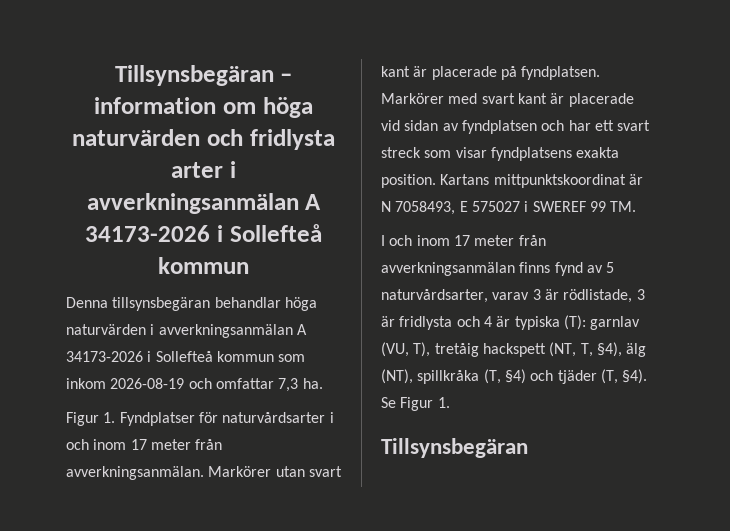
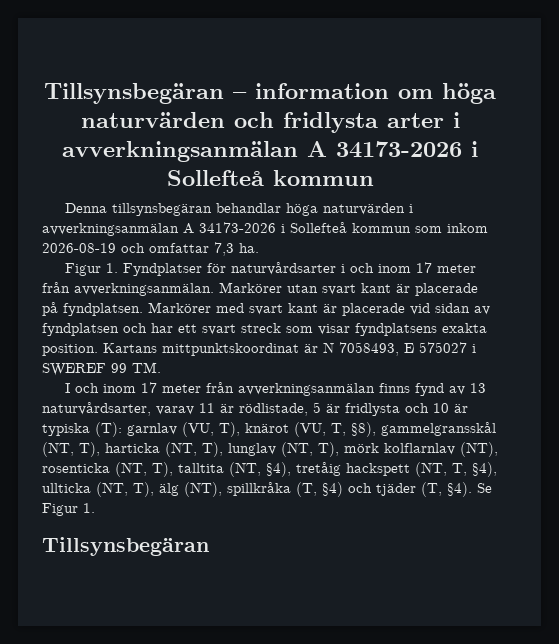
[606,262,615,273] 5 -> [469,383,486,393] 13
[532,289,541,300] 3 -> [199,403,215,413] 11
[636,289,645,300] 3 -> [313,402,321,413] 5
[483,316,492,327] 4 -> [433,403,449,413] 10
(431, 349) none -> [245,422,496,437] [42,442,498,457] [42,462,291,477] knärot (VU, T, §8), gammelgransskål (NT, T), harticka (NT, T), lunglav (NT, T), mörk kolflarnlav (NT), rosenticka (NT, T), talltita (NT, §4),
(622, 349) none -> [42,482,154,497] ullticka (NT, T),

